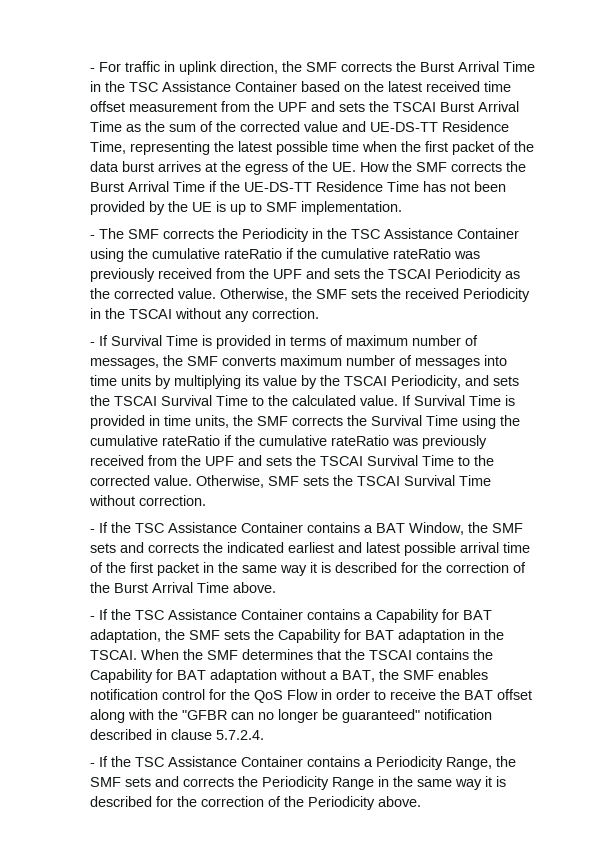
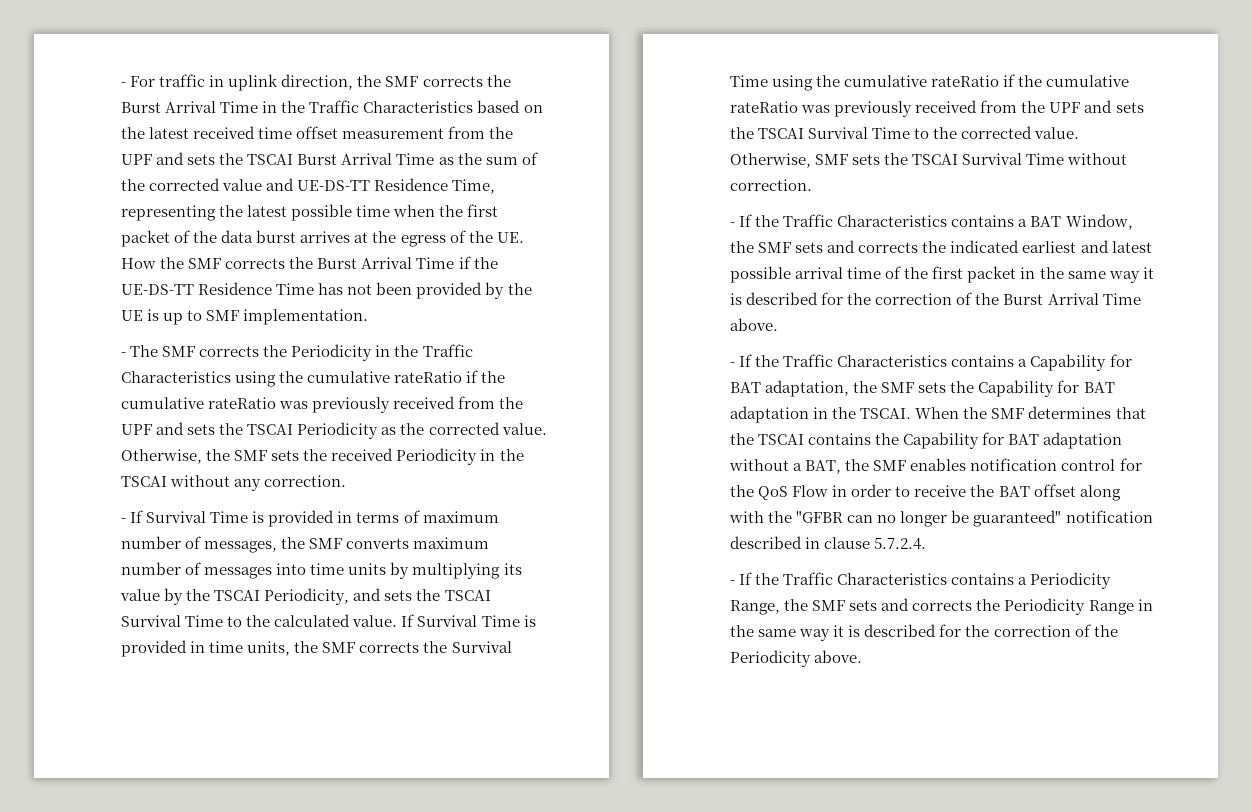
[129,81,298,92] TSC Assistance Container -> [309,100,474,113] Traffic Characteristics
[351,228,520,239] TSC Assistance Container -> [422,344,473,357] [121,371,232,383] Traffic Characteristics
[135,522,304,533] TSC Assistance Container -> [783,214,948,227] Traffic Characteristics
[135,609,304,620] TSC Assistance Container -> [783,354,948,367] Traffic Characteristics
[135,756,304,767] TSC Assistance Container -> [783,572,948,585] Traffic Characteristics

